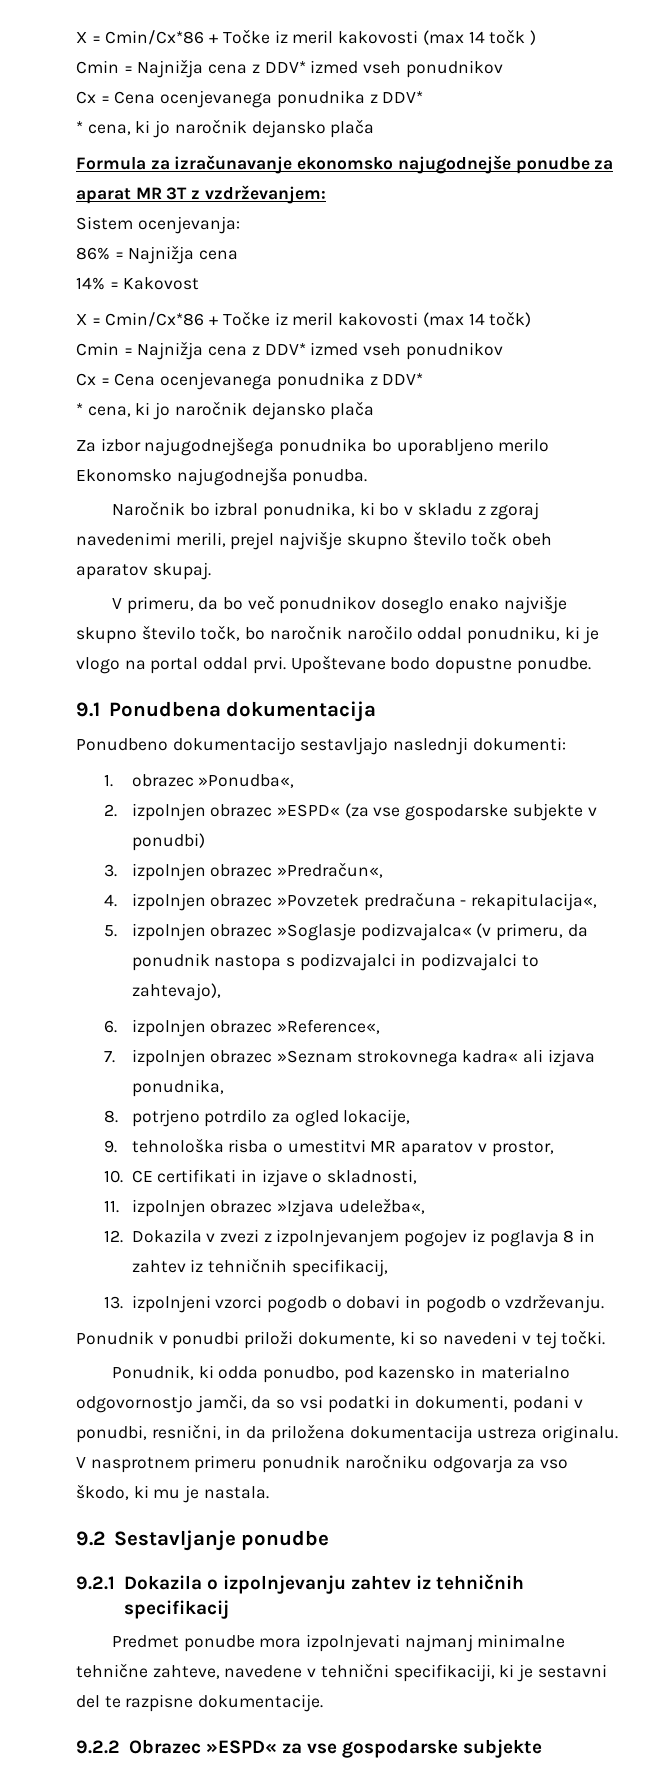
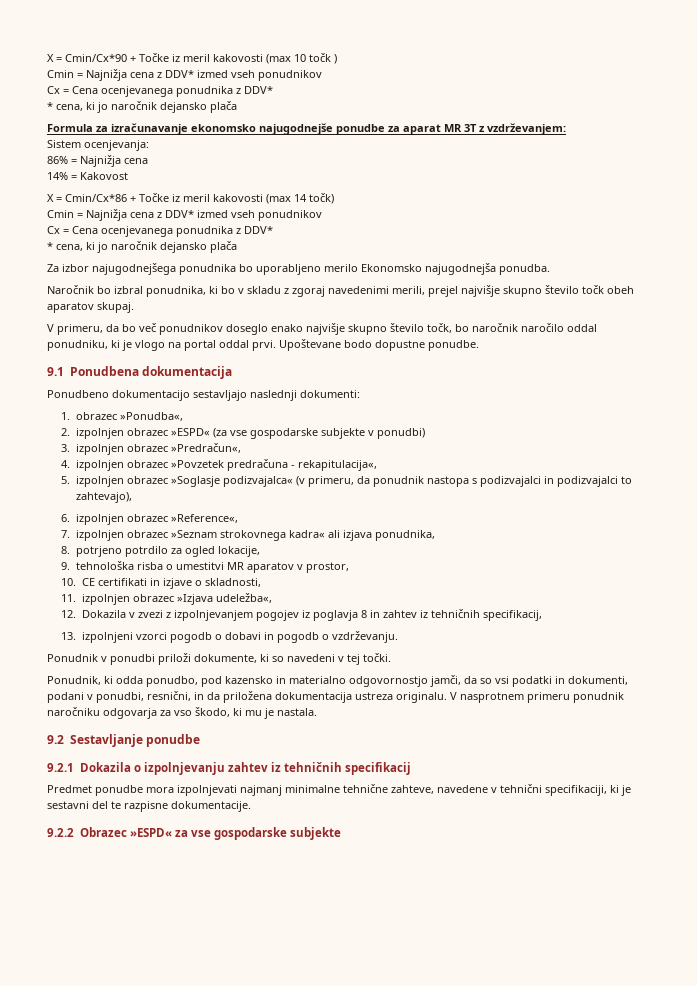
[76,29,485,45] X = Cmin/Cx*86 + Točke iz meril kakovosti (max 14 -> [47,53,306,64] X = Cmin/Cx*90 + Točke iz meril kakovosti (max 10

